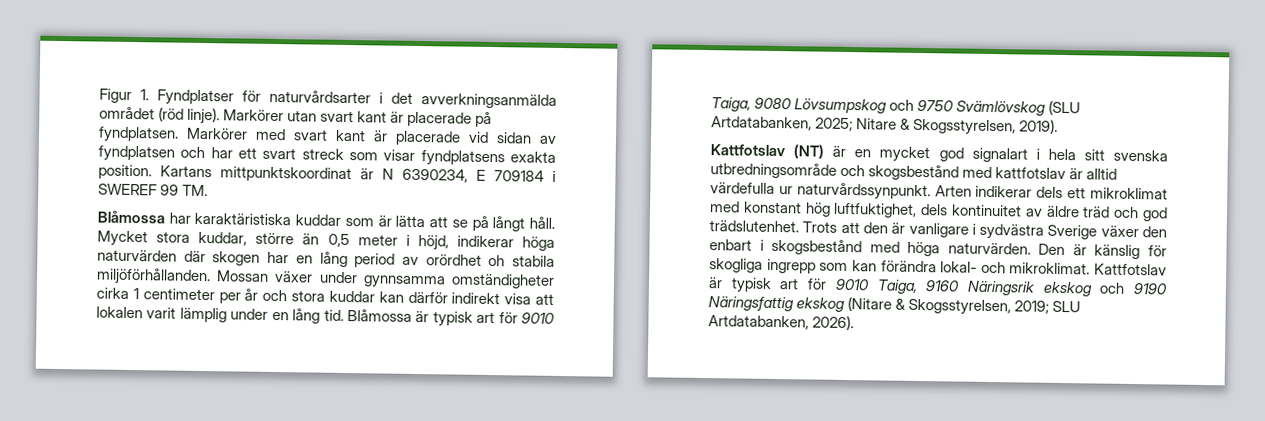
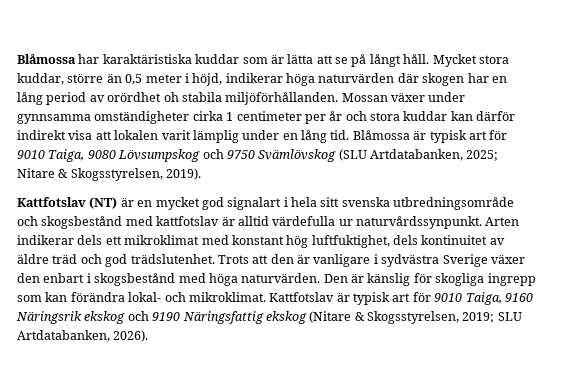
[99,88,557,109] [99,106,493,128] [98,126,557,146] [98,145,556,167] [98,164,556,183] [98,183,209,197] Figur 1. Fyndplatser för naturvårdsarter i det avverkningsanmälda området (röd linje). Markörer utan svart kant är placerade på fyndplatsen. Markörer med svart kant är placerade vid sidan av fyndplatsen och har ett svart streck som visar fyndplatsens exakta position. Kartans mittpunktskoordinat är N 6390234, E 709184 i SWEREF 99 TM. // -> (17, 59) none

